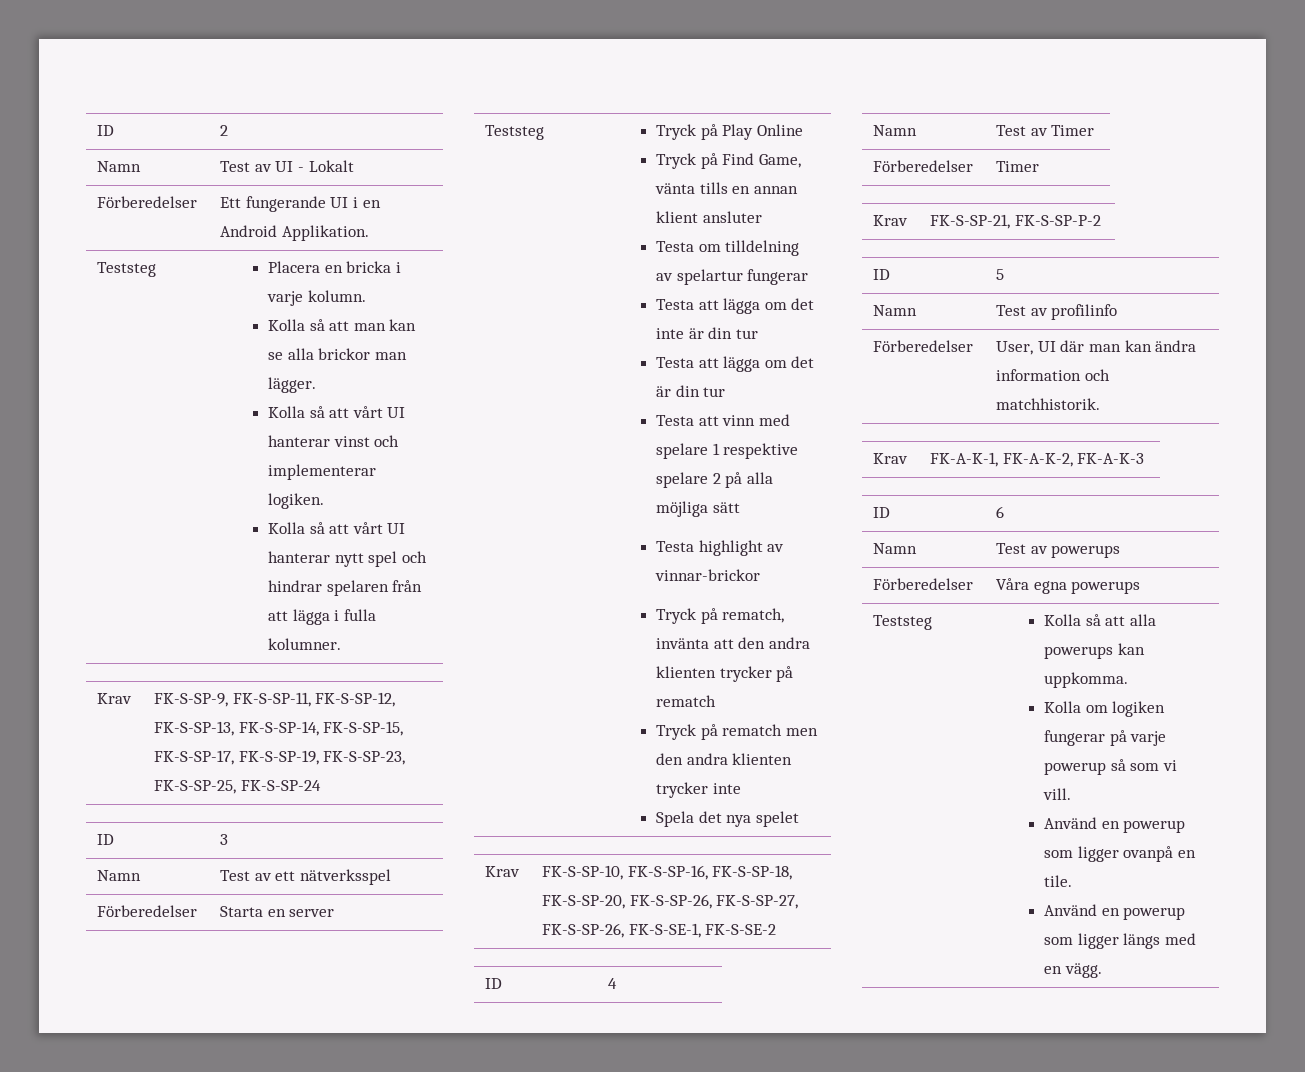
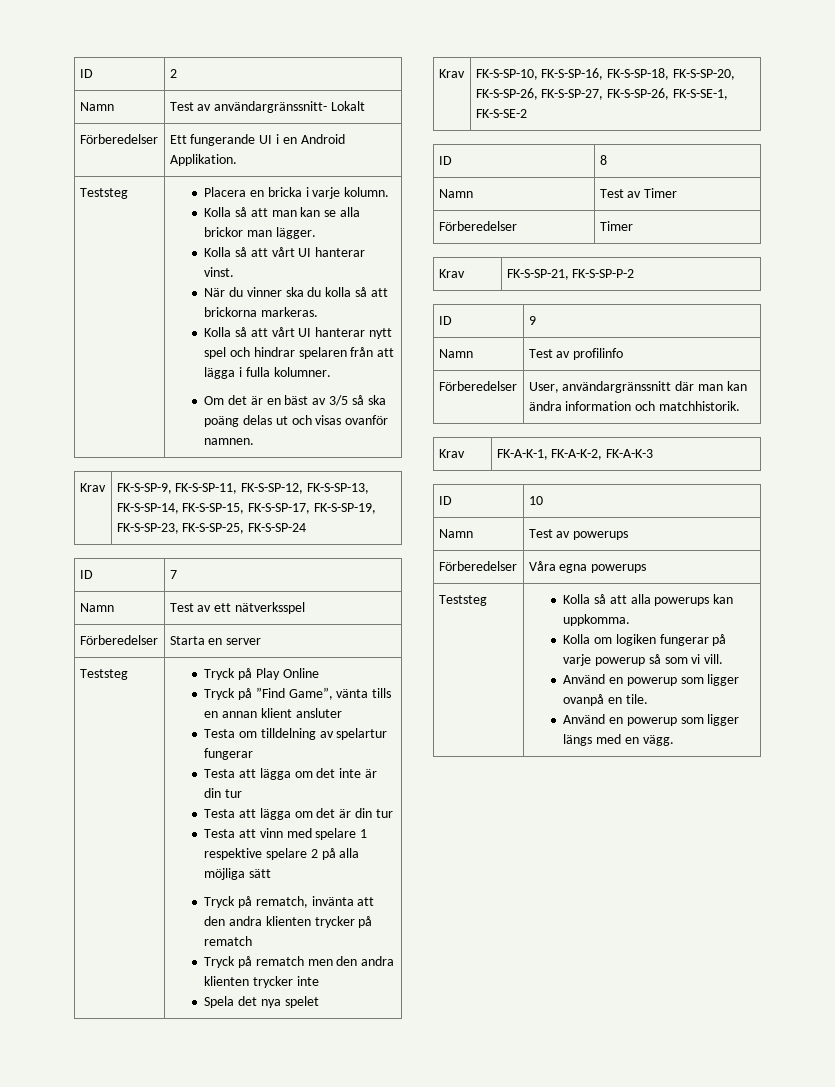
[275,161,305,172] UI - -> [214,101,328,113] användargränssnitt-
[333,435,400,447] [268,464,377,480] [268,493,325,509] vinst och implementerar logiken. -> [204,267,235,277] [204,287,388,297] [204,307,319,317] vinst. // När du vinner ska du kolla så att brickorna markeras.
(342, 644) none -> [204,395,386,406] [204,415,389,427] [204,438,255,445] // Om det är en bäst av 3/5 så ska poäng delas ut och visas ovanför namnen.
[220,834,229,845] 3 -> [169,570,177,579] 7
[722,153,801,168] Find Game, -> [255,687,333,700] ”Find Game”,
[656,540,785,556] [655,569,761,581] // Testa highlight av vinnar-brickor -> (272, 873) none
[608,978,618,989] 4 -> [599,155,607,165] 8
[996,269,1005,280] 5 -> [528,316,536,325] 9
[1037,341,1056,352] UI -> [562,381,672,393] användargränssnitt
[996,506,1005,518] 6 -> [528,496,543,505] 10

